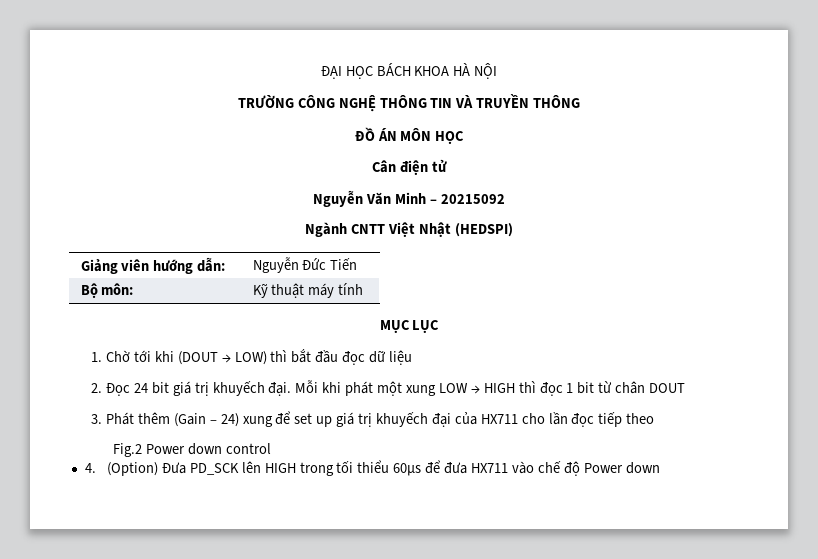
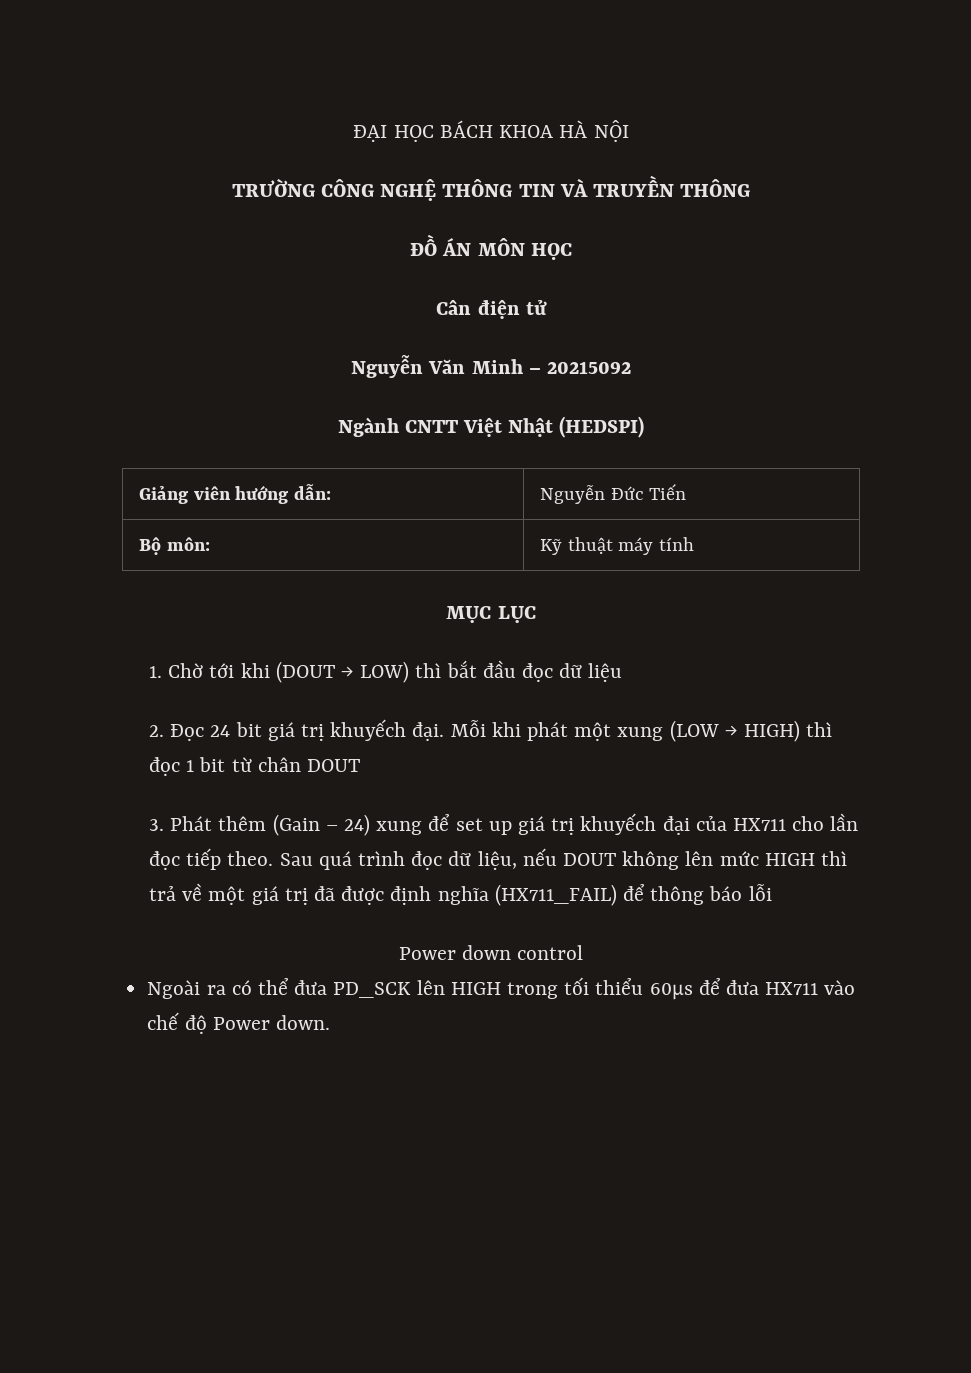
[438,383,515,394] LOW → HIGH -> [669,720,801,742] (LOW → HIGH)
[626,413,655,424] [113,443,271,457] [84,462,186,476] theo // Fig.2 Power down control // 4. (Option) Đưa -> [227,848,848,870] [148,883,772,906] [398,945,584,960] [147,978,328,999] theo. Sau quá trình đọc dữ liệu, nếu DOUT không lên mức HIGH thì trả về một giá trị đã được định nghĩa (HX711_FAIL) để thông báo lỗi // Power down control // Ngoài ra có thể đưa
[625,462,660,474] down -> [275,1015,330,1030] down.

